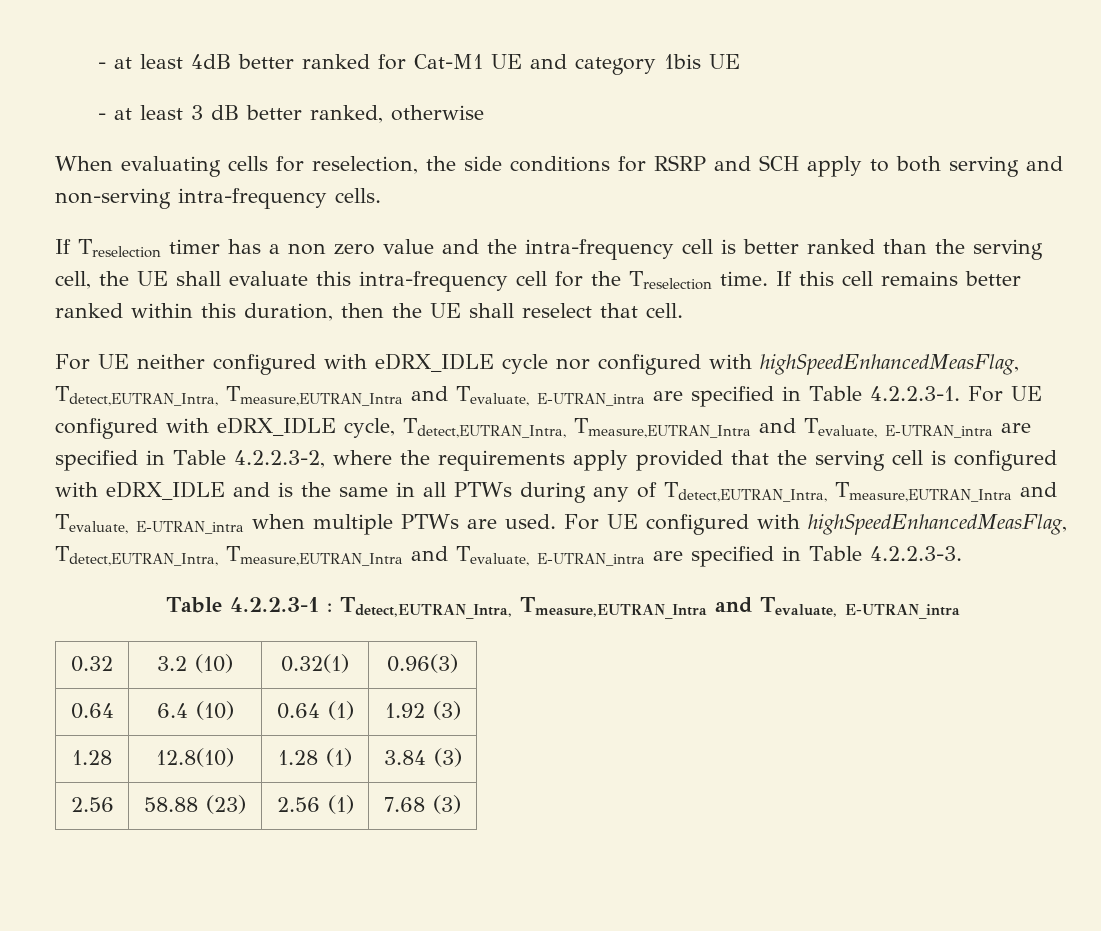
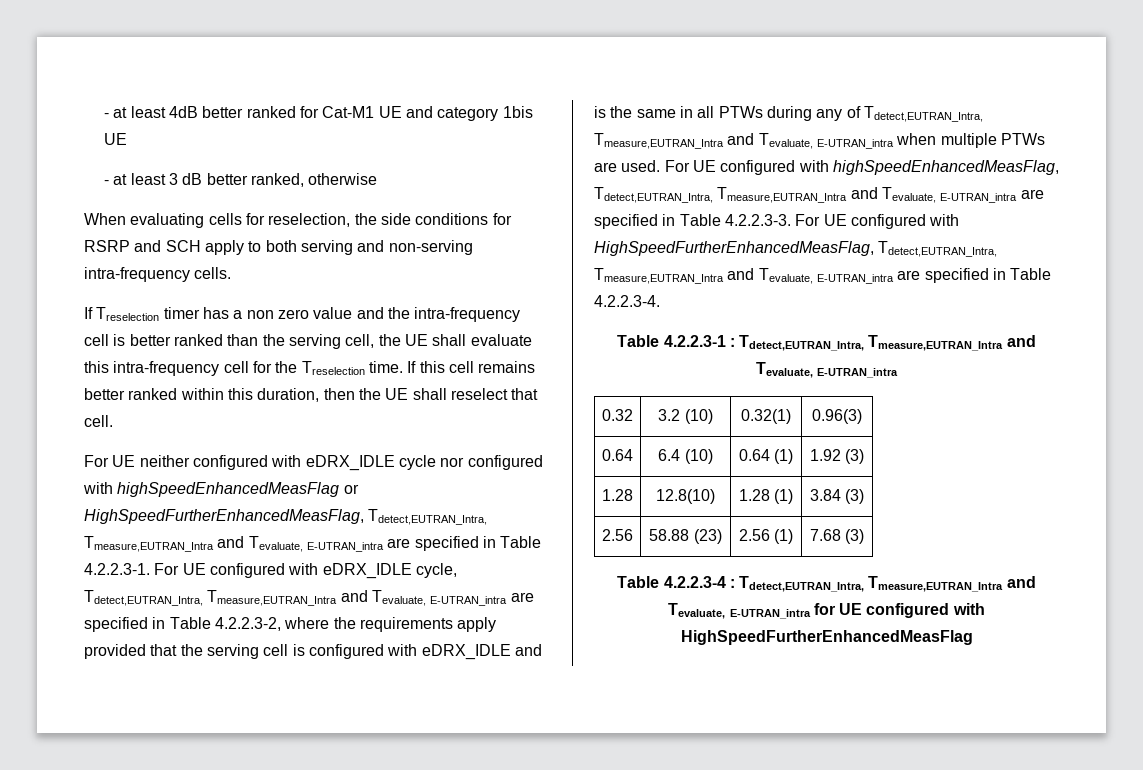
[760,354,1019,375] highSpeedEnhancedMeasFlag, -> [117,482,359,497] [84,509,364,524] highSpeedEnhancedMeasFlag or HighSpeedFurtherEnhancedMeasFlag,
(962, 553) none -> [795,214,960,229] [594,241,998,257] [594,268,1052,284] [594,295,660,307] For UE configured with HighSpeedFurtherEnhancedMeasFlag, Tdetect,EUTRAN_Intra, Tmeasure,EUTRAN_Intra and Tevaluate, E-UTRAN_intra are specified in Table 4.2.2.3-4.
(461, 804) none -> [617,576,1036,592] [668,603,985,619] [680,630,973,645] // Table 4.2.2.3-4 : Tdetect,EUTRAN_Intra, Tmeasure,EUTRAN_Intra and Tevaluate, E-UTRAN_intra for UE configured with HighSpeedFurtherEnhancedMeasFlag

